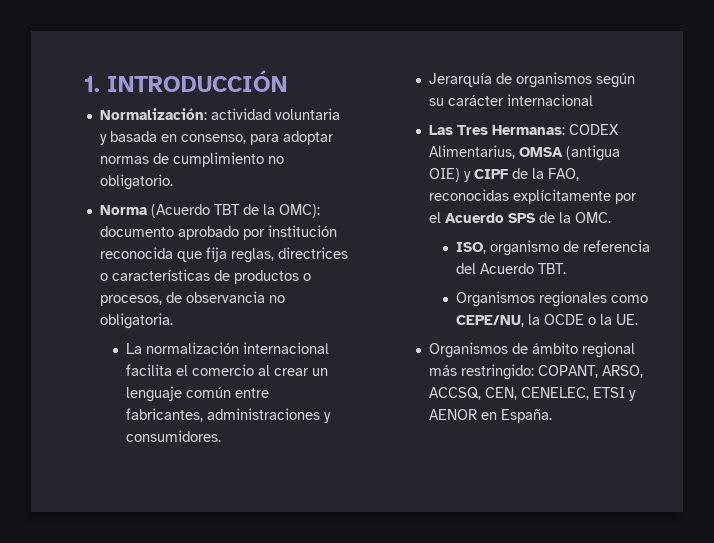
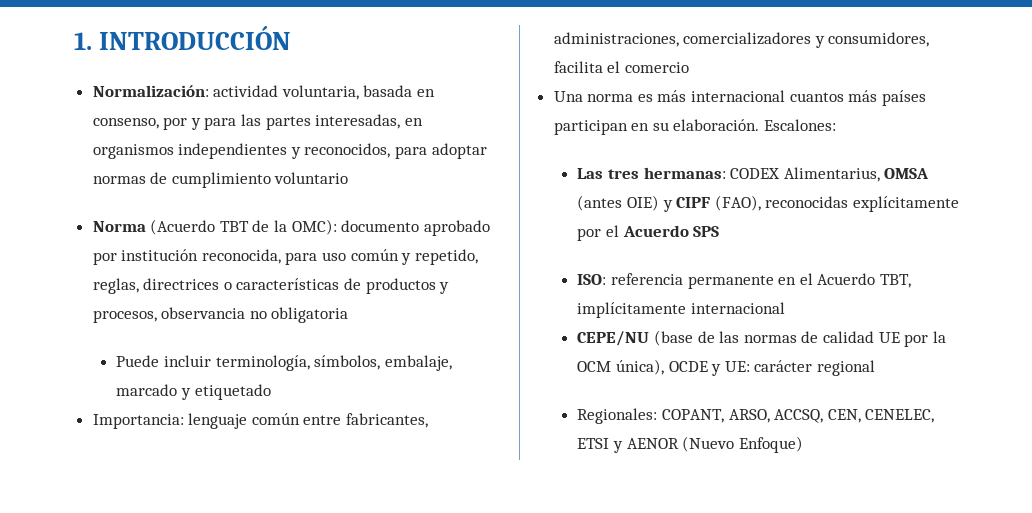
[274,108,340,120] [99,134,107,145] voluntaria y -> [281,85,359,100] voluntaria,
(246, 139) none -> [163,114,423,130] [92,143,391,159] por y para las partes interesadas, en organismos independientes y reconocidos,
[267,156,284,164] [99,174,173,190] no obligatorio. -> [274,172,349,184] voluntario
[99,247,227,262] reconocida que fija -> [201,249,478,265] reconocida, para uso común y repetido,
[302,273,311,281] [99,291,285,306] [99,313,173,329] [126,342,330,354] [126,364,329,376] [126,386,270,402] [126,408,332,423] [126,430,222,442] [429,72,636,88] [429,94,594,106] o procesos, de observancia no obligatoria. // La normalización internacional facilita el comercio al crear un lenguaje común entre fabricantes, administraciones y consumidores. // Jerarquía de organismos según su carácter internacional -> [439,282,450,294] [92,307,349,323] [116,355,452,371] [116,384,271,400] [92,413,429,429] [553,32,930,48] [553,61,689,73] [553,90,926,106] [553,119,837,135] y procesos, observancia no obligatoria // Puede incluir terminología, símbolos, embalaje, marcado y etiquetado // Importancia: lenguaje común entre fabricantes, administraciones, comercializadores y consumidores, facilita el comercio // Una norma es más internacional cuantos más países participan en su elaboración. Escalones:
[457,125,566,135] Tres Hermanas: -> [608,167,726,179] tres hermanas:
[566,145,621,161] (antigua -> [577,195,623,211] (antes
[512,168,580,181] de la FAO, -> [714,195,761,211] (FAO),
[539,212,612,223] [455,240,650,256] [455,263,566,274] [455,291,648,307] [455,314,638,327] [429,342,636,358] [429,364,535,380] de la OMC. // ISO, organismo de referencia del Acuerdo TBT. // Organismos regionales como CEPE/NU, la OCDE o la UE. // Organismos de ámbito regional más restringido: -> [577,273,912,289] [577,302,786,318] [577,330,946,347] [577,359,876,376] [577,408,658,424] // ISO: referencia permanente en el Acuerdo TBT, implícitamente internacional // CEPE/NU (base de las normas de calidad UE por la OCM única), OCDE y UE: carácter regional // Regionales:
[481,409,553,423] en España. -> [682,436,803,453] (Nuevo Enfoque)

